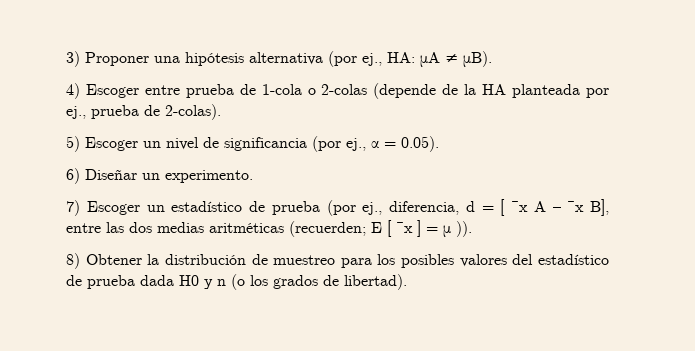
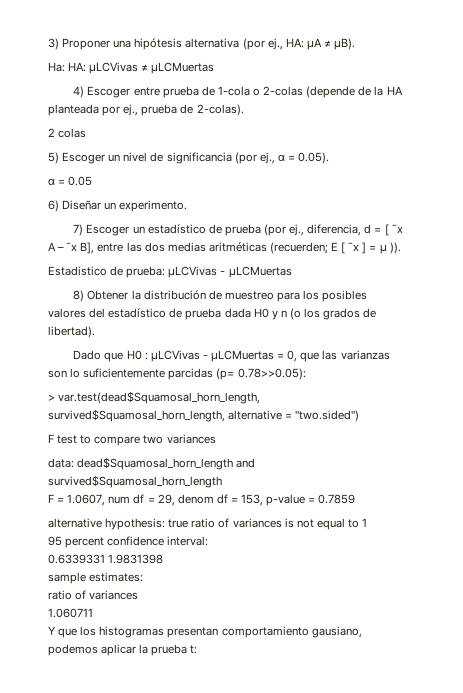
(492, 59) none -> [48,62,215,74] // Ha: HA: μLCVivas ≠ μLCMuertas
(221, 112) none -> [48,128,87,138] // 2 colas
(439, 144) none -> [48,176,93,186] // α = 0.05
(472, 229) none -> [48,266,292,278] // Estadistico de prueba: μLCVivas - μLCMuertas
(407, 282) none -> [73,350,390,362] [48,368,306,380] [48,391,261,404] [48,409,360,422] [48,434,216,446] [48,457,256,470] [48,475,222,488] [48,494,356,506] [48,518,368,530] [48,536,209,548] [48,554,164,564] [48,572,144,584] [48,590,139,600] [48,608,93,618] [48,626,362,638] [48,644,198,656] // Dado que H0 : μLCVivas - μLCMuertas = 0, que las varianzas son lo suficientemente parcidas (p= 0.78>>0.05): // > var.test(dead$Squamosal_horn_length, survived$Squamosal_horn_length, alternative = "two.sided") // F test to compare two variances // data: dead$Squamosal_horn_length and survived$Squamosal_horn_length // F = 1.0607, num df = 29, denom df = 153, p-value = 0.7859 // alternative hypothesis: true ratio of variances is not equal to 1 // 95 percent confidence interval: // 0.6339331 1.9831398 // sample estimates: // ratio of variances // 1.060711 // Y que los histogramas presentan comportamiento gausiano, podemos aplicar la prueba t:

